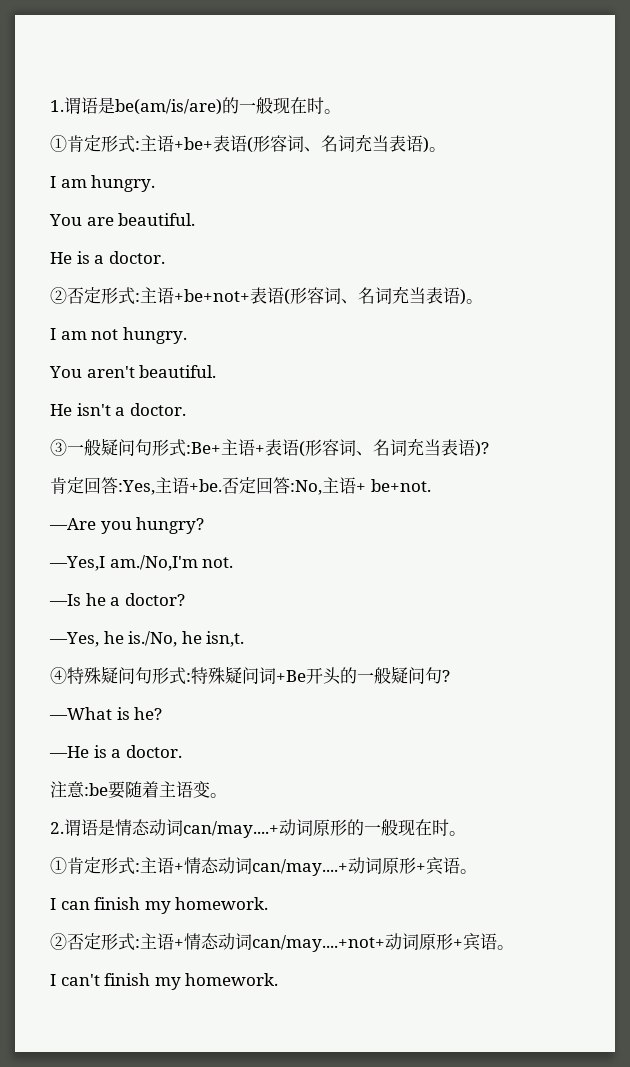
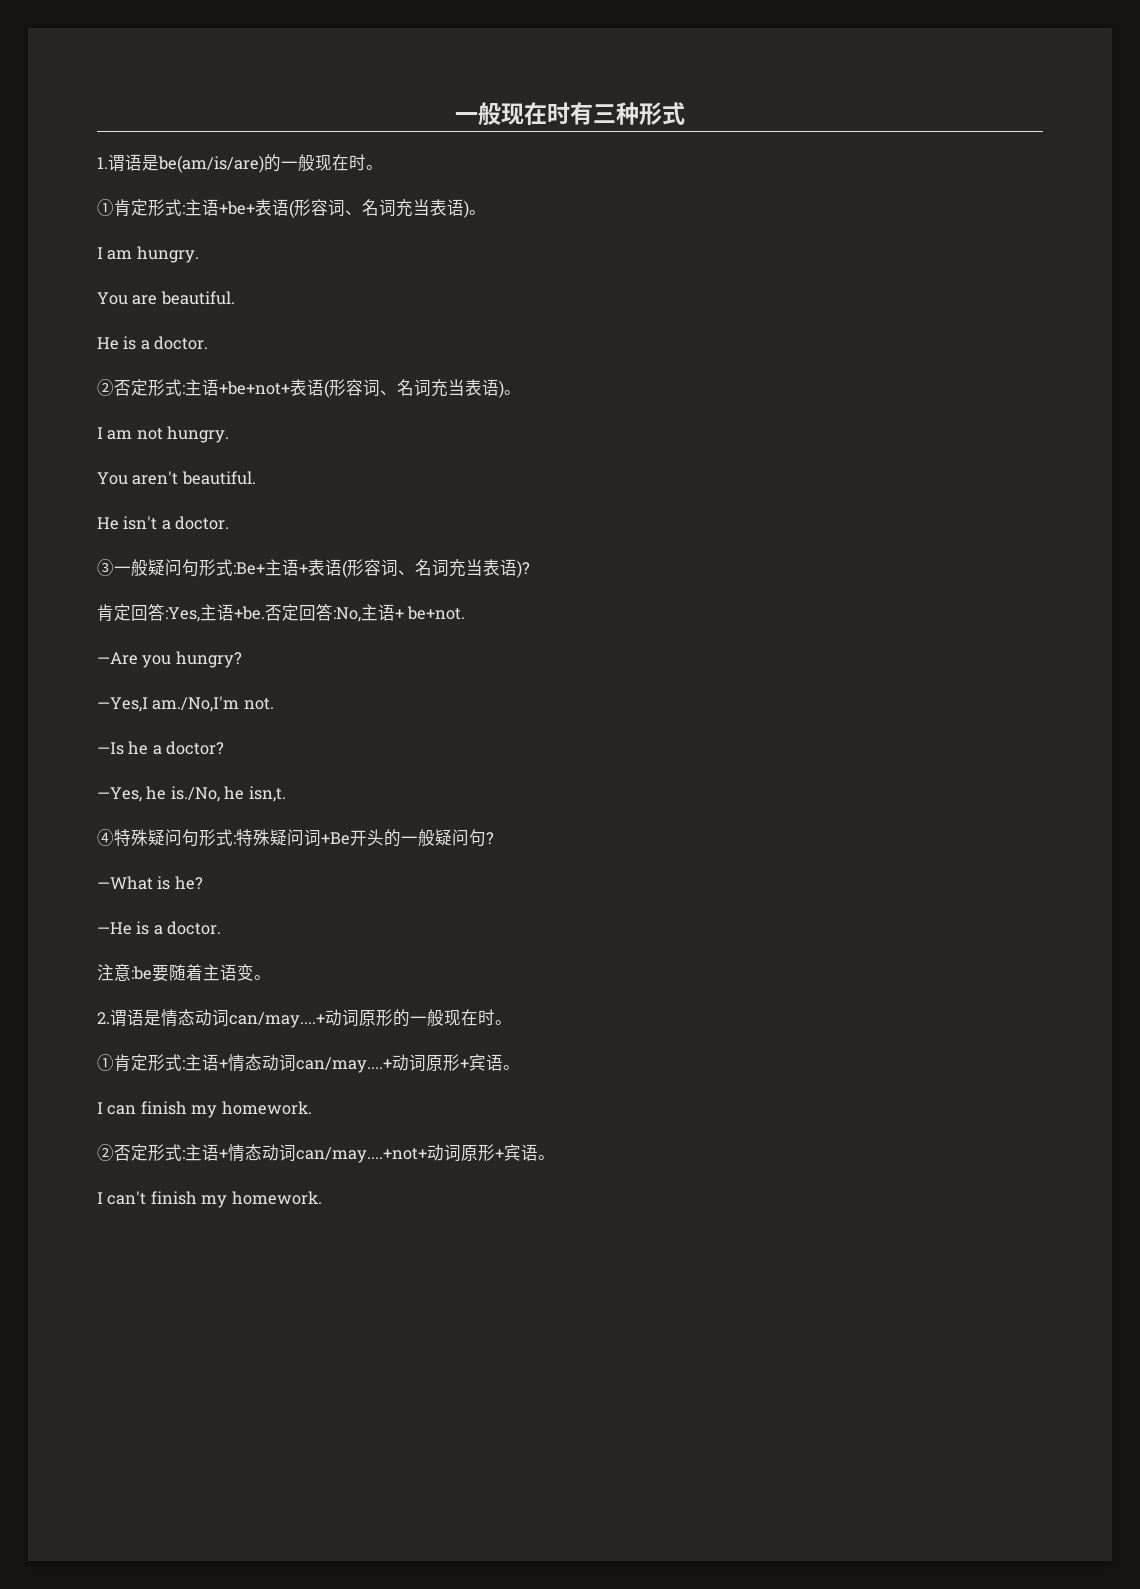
(50, 106) none -> [455,102,685,125] 一般现在时有三种形式 //

